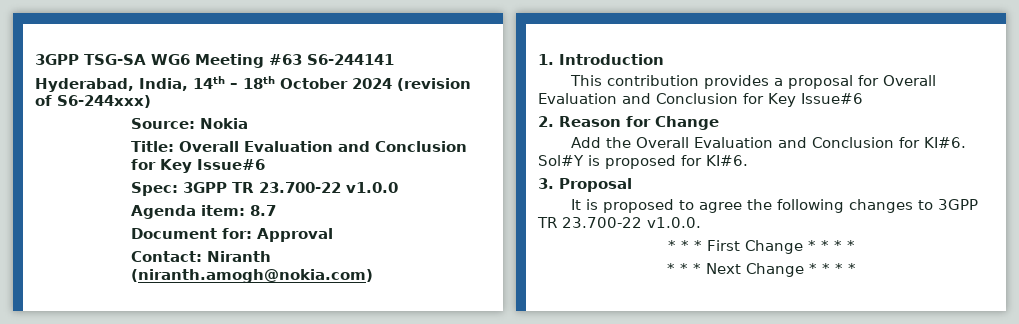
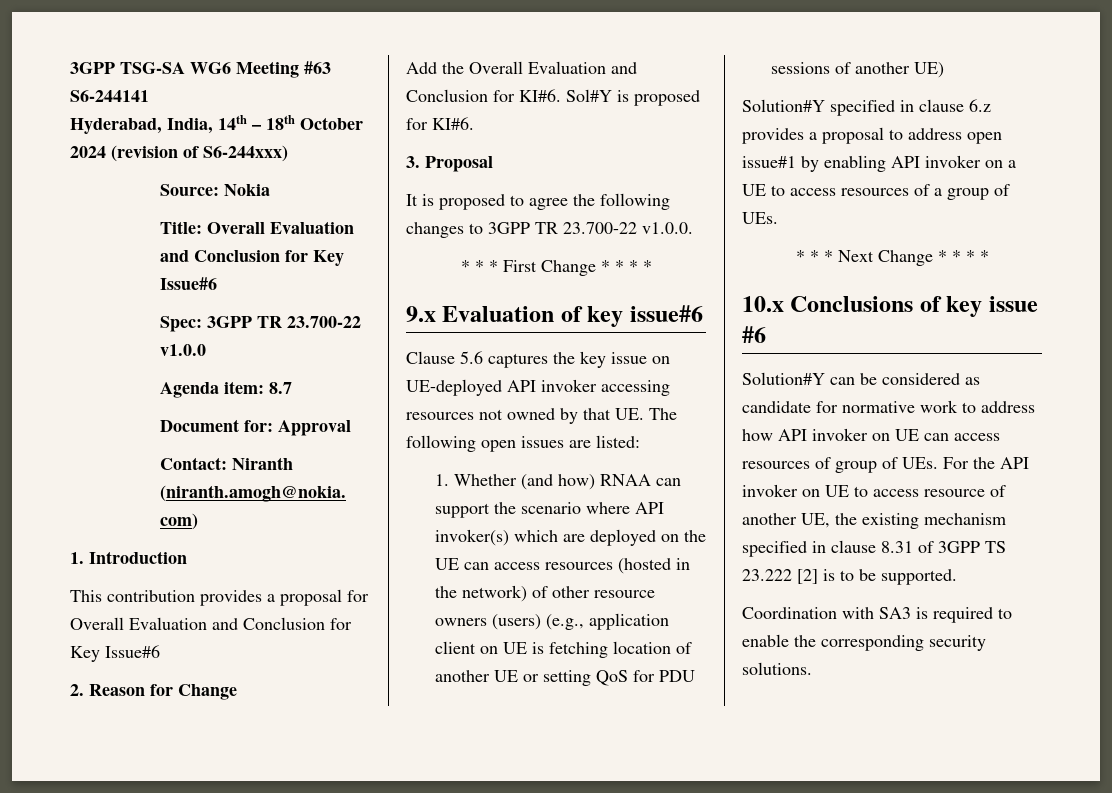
(855, 245) none -> [406,305,703,327] [406,351,670,368] [406,379,670,396] [406,408,677,424] [406,435,640,452] [434,474,681,490] [434,502,664,518] [434,529,706,546] [434,558,690,574] [434,585,655,602] [434,613,669,630] [434,641,692,658] [434,670,695,686] [770,62,944,78] [742,99,991,116] [742,127,1002,144] [742,155,1016,172] [742,184,1010,200] [742,212,778,224] // 9.x Evaluation of key issue#6 // Clause 5.6 captures the key issue on UE-deployed API invoker accessing resources not owned by that UE. The following open issues are listed: // 1. Whether (and how) RNAA can support the scenario where API invoker(s) which are deployed on the UE can access resources (hosted in the network) of other resource owners (users) (e.g., application client on UE is fetching location of another UE or setting QoS for PDU sessions of another UE) // Solution#Y specified in clause 6.z provides a proposal to address open issue#1 by enabling API invoker on a UE to access resources of a group of UEs.
(856, 268) none -> [742,296,1038,317] [742,326,766,343] [742,372,980,385] [742,400,1035,413] [742,428,1000,441] [742,457,1029,473] [742,484,1006,497] [742,513,1006,529] [742,540,1006,557] [742,569,957,585] [742,607,1012,623] [742,634,986,651] [742,662,812,675] // 10.x Conclusions of key issue #6 // Solution#Y can be considered as candidate for normative work to address how API invoker on UE can access resources of group of UEs. For the API invoker on UE to access resource of another UE, the existing mechanism specified in clause 8.31 of 3GPP TS 23.222 [2] is to be supported. // Coordination with SA3 is required to enable the corresponding security solutions.

